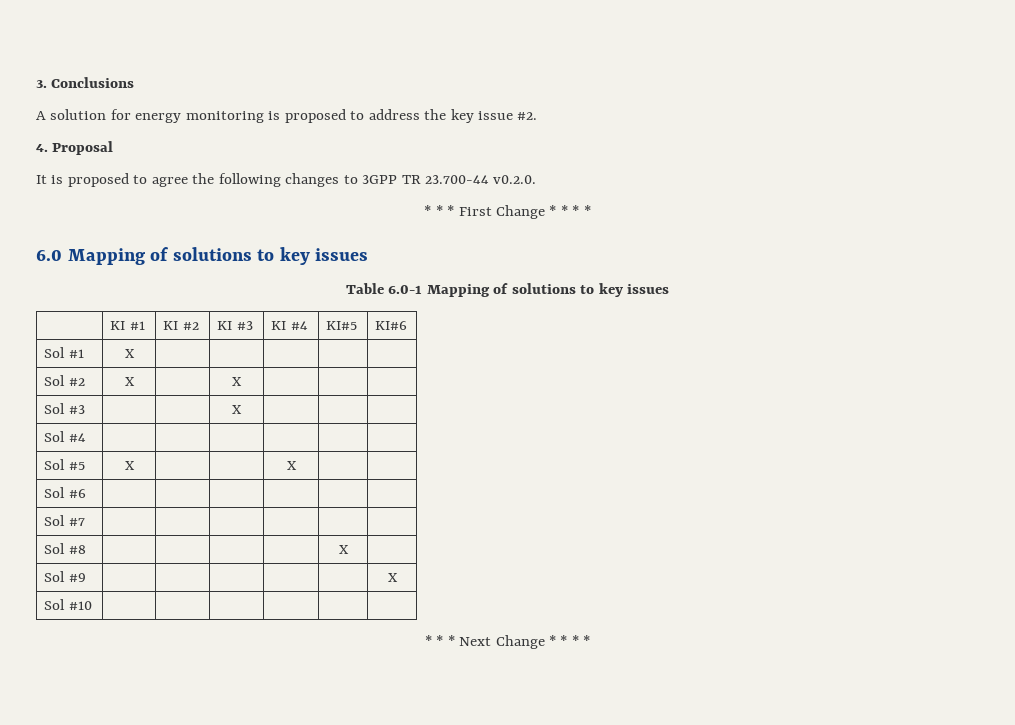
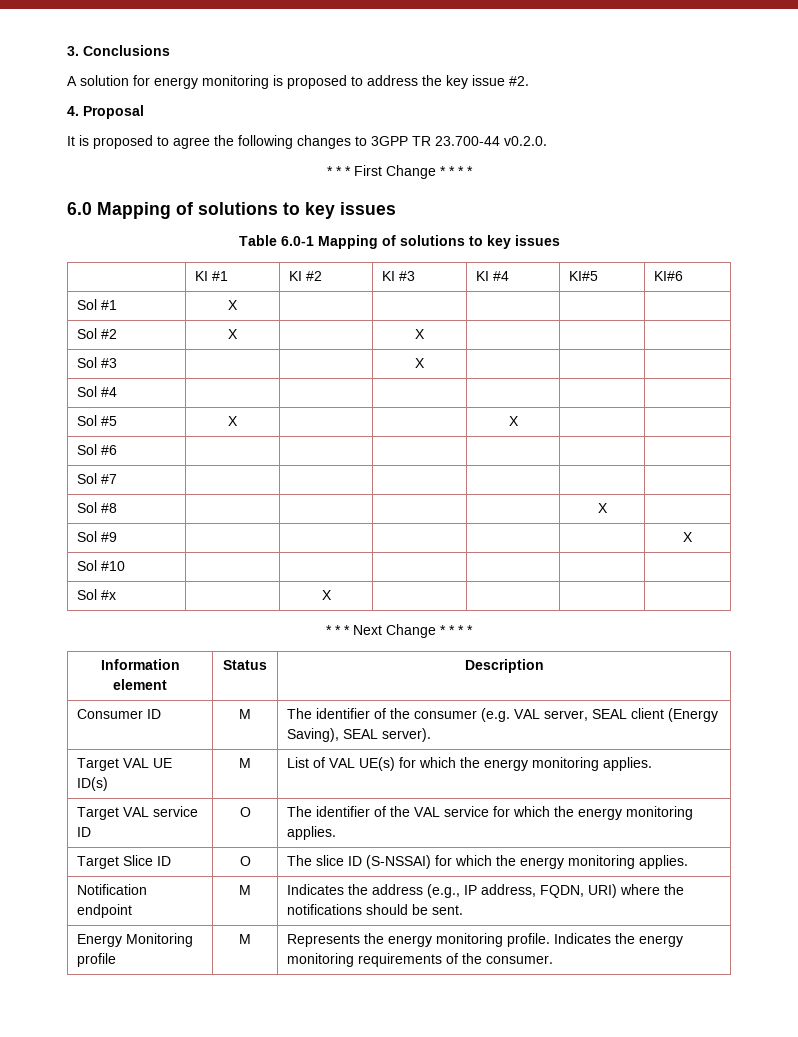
(92, 605) none -> [76,589,116,600] [321,590,332,600] // Sol #x | | X | | | |
(591, 640) none -> [100,659,180,670] [113,679,167,690] [223,660,267,670] [464,659,544,673] [76,709,161,719] [239,709,251,719] [286,708,718,722] [286,728,431,742] [76,758,172,771] [76,777,108,791] [239,758,251,768] [286,757,652,771] [76,806,198,820] [76,827,91,837] [239,807,251,817] [286,806,693,820] [286,826,336,840] [76,855,171,869] [239,856,251,866] [286,855,688,869] [76,884,147,895] [76,904,132,918] [239,885,251,895] [286,884,684,898] [286,904,463,915] [76,933,193,947] [76,953,116,967] [239,934,251,944] [286,933,683,947] [286,953,553,967] // Information element | Status | Description // Consumer ID | M | The identifier of the consumer (e.g. VAL server, SEAL client (Energy Saving), SEAL server). // Target VAL UE ID(s) | M | List of VAL UE(s) for which the energy monitoring applies. // Target VAL service ID | O | The identifier of the VAL service for which the energy monitoring applies. // Target Slice ID | O | The slice ID (S-NSSAI) for which the energy monitoring applies. // Notification endpoint | M | Indicates the address (e.g., IP address, FQDN, URI) where the notifications should be sent. // Energy Monitoring profile | M | Represents the energy monitoring profile. Indicates the energy monitoring requirements of the consumer.

